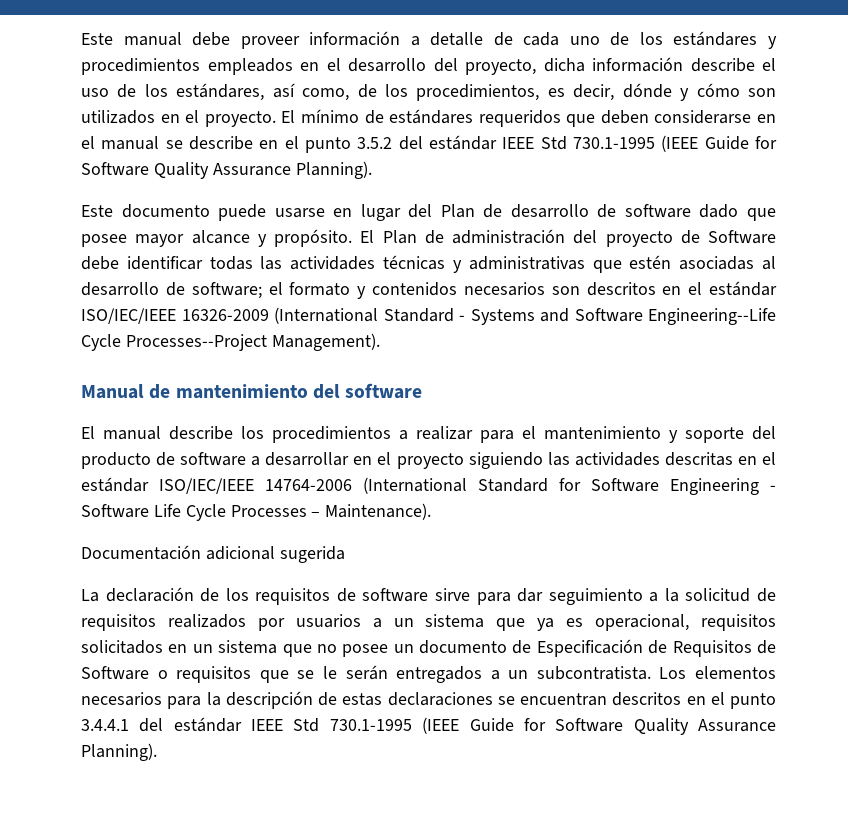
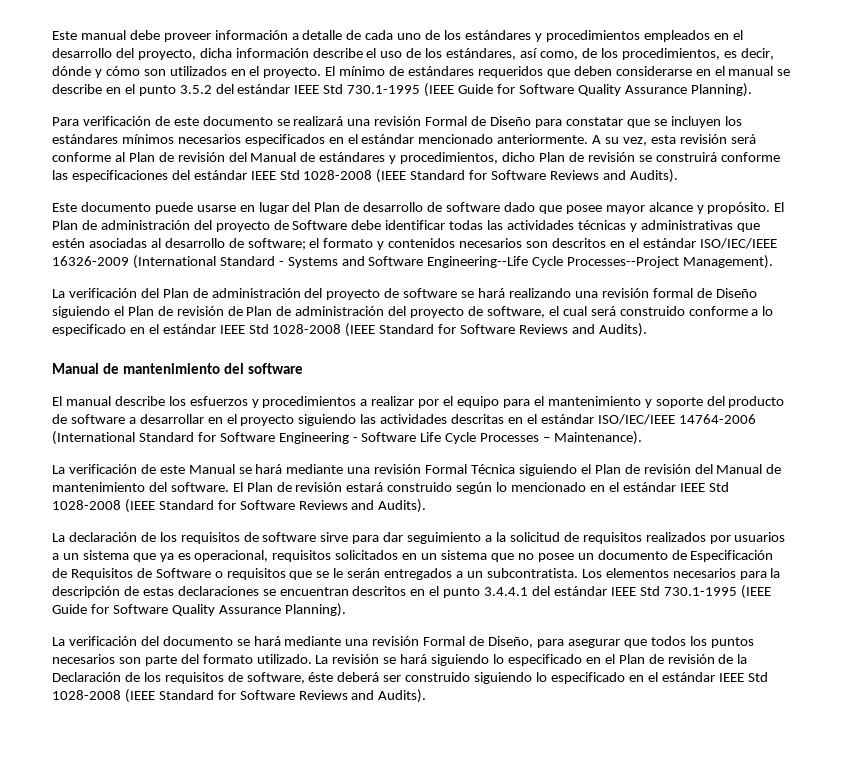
(372, 170) none -> [52,116,742,128] [52,134,756,146] [52,152,780,164] [52,169,678,183] // Para verificación de este documento se realizará una revisión Formal de Diseño para constatar que se incluyen los estándares mínimos necesarios especificados en el estándar mencionado anteriormente. A su vez, esta revisión será conforme al Plan de revisión del Manual de estándares y procedimientos, dicho Plan de revisión se construirá conforme las especificaciones del estándar IEEE Std 1028-2008 (IEEE Standard for Software Reviews and Audits).
(380, 342) none -> [52,288,757,300] [52,306,774,318] [52,323,647,337] // La verificación del Plan de administración del proyecto de software se hará realizando una revisión formal de Diseño siguiendo el Plan de revisión de Plan de administración del proyecto de software, el cual será construido conforme a lo especificado en el estándar IEEE Std 1028-2008 (IEEE Standard for Software Reviews and Audits).
(264, 432) none -> [189,396,259,408] esfuerzos y
(473, 433) none -> [418,396,500,408] por el equipo
[81,545,345,563] Documentación adicional sugerida -> [52,464,782,476] [52,482,729,494] [52,499,427,513] La verificación de este Manual se hará mediante una revisión Formal Técnica siguiendo el Plan de revisión del Manual de mantenimiento del software. El Plan de revisión estará construido según lo mencionado en el estándar IEEE Std 1028-2008 (IEEE Standard for Software Reviews and Audits).
(157, 752) none -> [52,636,754,648] [52,654,748,666] [52,672,768,684] [52,689,427,703] // La verificación del documento se hará mediante una revisión Formal de Diseño, para asegurar que todos los puntos necesarios son parte del formato utilizado. La revisión se hará siguiendo lo especificado en el Plan de revisión de la Declaración de los requisitos de software, éste deberá ser construido siguiendo lo especificado en el estándar IEEE Std 1028-2008 (IEEE Standard for Software Reviews and Audits).

